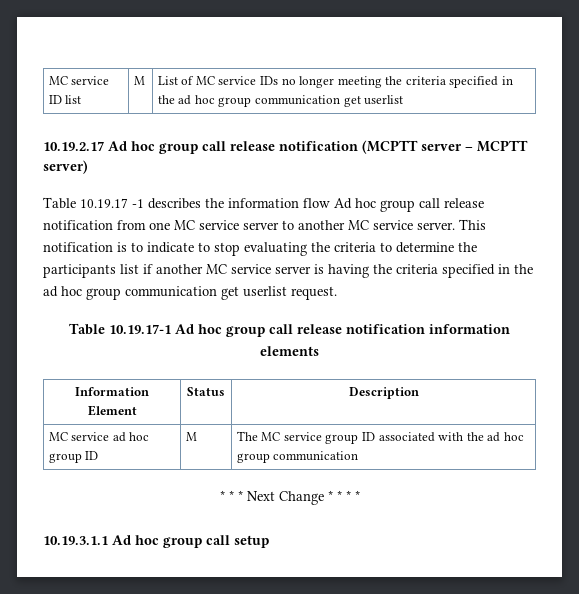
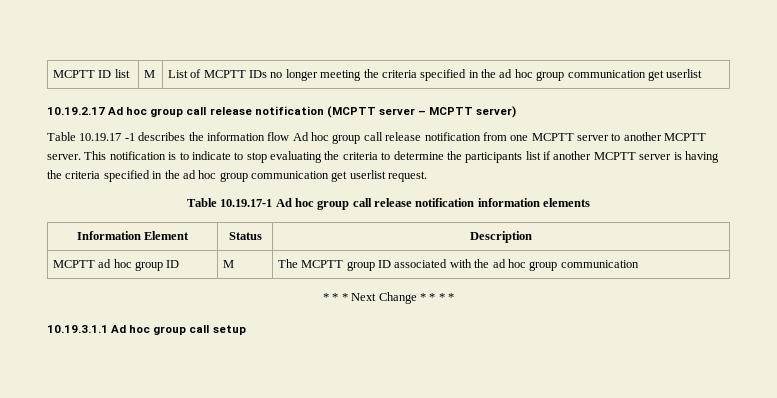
[48,76,110,85] MC service -> [52,70,95,78] MCPTT
[195,76,257,85] MC service -> [203,70,246,78] MCPTT
[174,220,239,230] MC service -> [531,133,574,141] MCPTT
[348,220,413,230] MC service -> [664,133,707,141] MCPTT
[206,264,271,274] MC service -> [593,152,636,160] MCPTT
[48,432,110,441] MC service -> [52,260,95,268] MCPTT
[261,432,322,441] MC service -> [301,260,344,268] MCPTT

